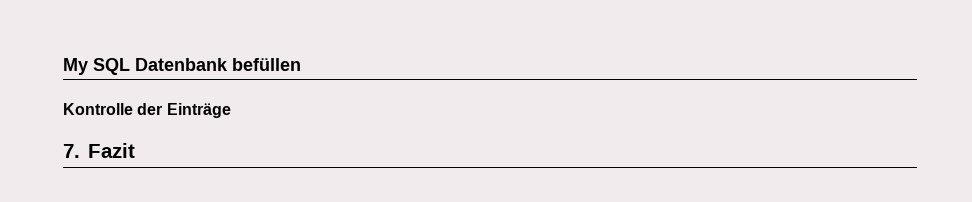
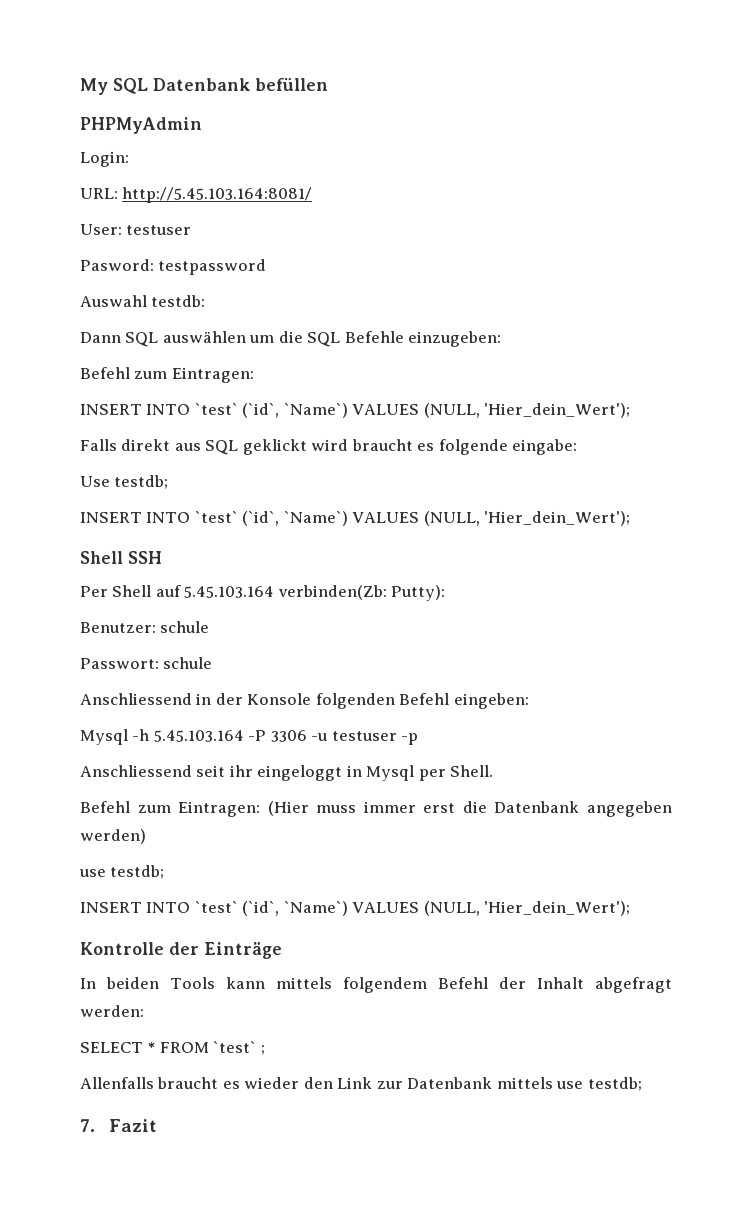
[63,103,231,118] Kontrolle der Einträge -> [80,117,202,134] [80,151,129,167] [80,187,313,203] [80,224,192,235] [80,259,267,275] [80,295,206,307] [80,331,502,347] [80,367,254,383] [80,403,631,418] [80,439,578,455] [80,475,169,489] [80,511,631,526] [80,551,162,564] [80,585,446,601] [80,621,210,633] [80,657,213,669] [80,693,529,709] [80,729,419,745] [80,765,494,781] [80,801,672,817] [80,829,146,844] [79,865,165,879] [80,901,631,916] [80,942,282,959] [80,977,672,993] [80,1005,144,1017] [80,1041,265,1055] [80,1077,642,1091] PHPMyAdmin // Login: // URL: http://5.45.103.164:8081/ // User: testuser // Pasword: testpassword // Auswahl testdb: // Dann SQL auswählen um die SQL Befehle einzugeben: // Befehl zum Eintragen: // INSERT INTO `test` (`id`, `Name`) VALUES (NULL, 'Hier_dein_Wert'); // Falls direkt aus SQL geklickt wird braucht es folgende eingabe: // Use testdb; // INSERT INTO `test` (`id`, `Name`) VALUES (NULL, 'Hier_dein_Wert'); // Shell SSH // Per Shell auf 5.45.103.164 verbinden(Zb: Putty): // Benutzer: schule // Passwort: schule // Anschliessend in der Konsole folgenden Befehl eingeben: // Mysql -h 5.45.103.164 -P 3306 -u testuser -p // Anschliessend seit ihr eingeloggt in Mysql per Shell. // Befehl zum Eintragen: (Hier muss immer erst die Datenbank angegeben werden) // use testdb; // INSERT INTO `test` (`id`, `Name`) VALUES (NULL, 'Hier_dein_Wert'); // Kontrolle der Einträge // In beiden Tools kann mittels folgendem Befehl der Inhalt abgefragt werden: // SELECT * FROM `test` ; // Allenfalls braucht es wieder den Link zur Datenbank mittels use testdb;

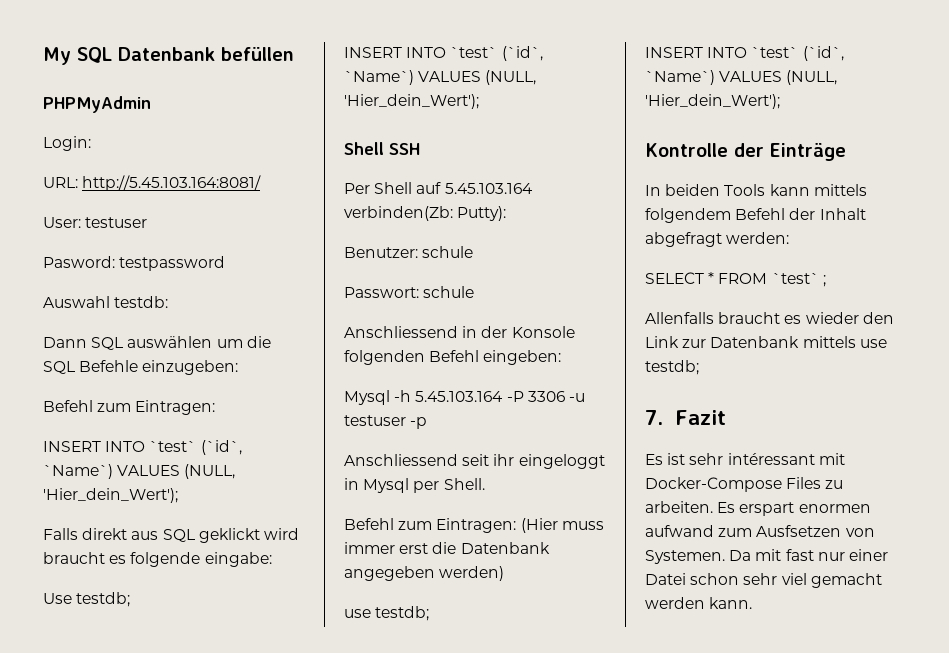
(157, 1125) none -> [645,453,845,465] [645,477,844,492] [645,501,871,516] [645,525,875,537] [645,549,888,564] [645,573,882,588] [645,597,753,609] // Es ist sehr intéressant mit Docker-Compose Files zu arbeiten. Es erspart enormen aufwand zum Ausfsetzen von Systemen. Da mit fast nur einer Datei schon sehr viel gemacht werden kann.

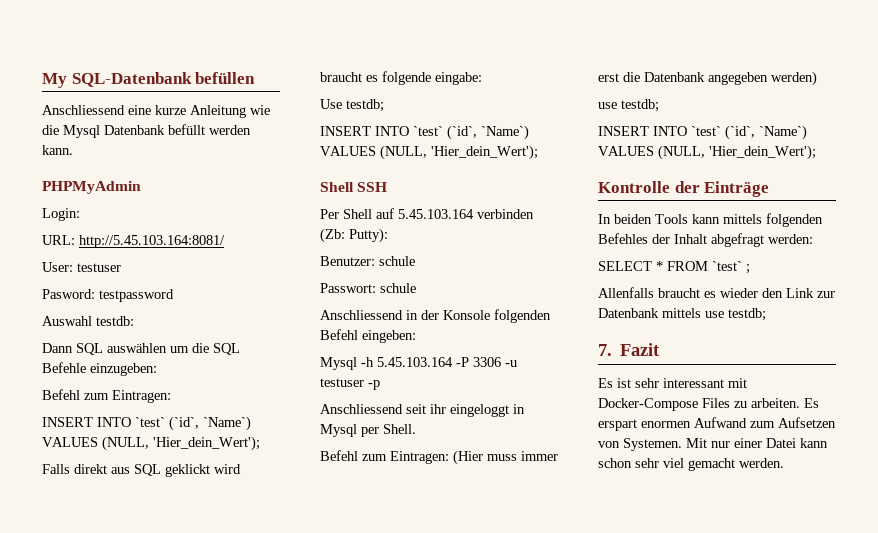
[77,47,294,63] SQL Datenbank befüllen -> [71,72,256,87] [42,105,270,118] [42,124,251,138] [42,145,73,155] SQL-Datenbank befüllen // Anschliessend eine kurze Anleitung wie die Mysql Datenbank befüllt werden kann.
[344,206,453,221] verbinden(Zb: -> [477,209,534,219] [320,228,345,243] verbinden (Zb:
[645,208,786,223] folgendem Befehl -> [766,213,823,227] [598,233,648,244] folgenden Befehles
[727,453,815,465] intéressant -> [663,378,724,388] interessant
[645,525,875,537] [645,549,814,564] aufwand zum Ausfsetzen von Systemen. Da mit fast -> [694,417,836,428] [598,438,707,451] Aufwand zum Aufsetzen von Systemen. Mit
(686, 579) none -> [800,438,828,448] kann
[645,597,753,609] werden kann. -> [739,458,784,468] werden.

